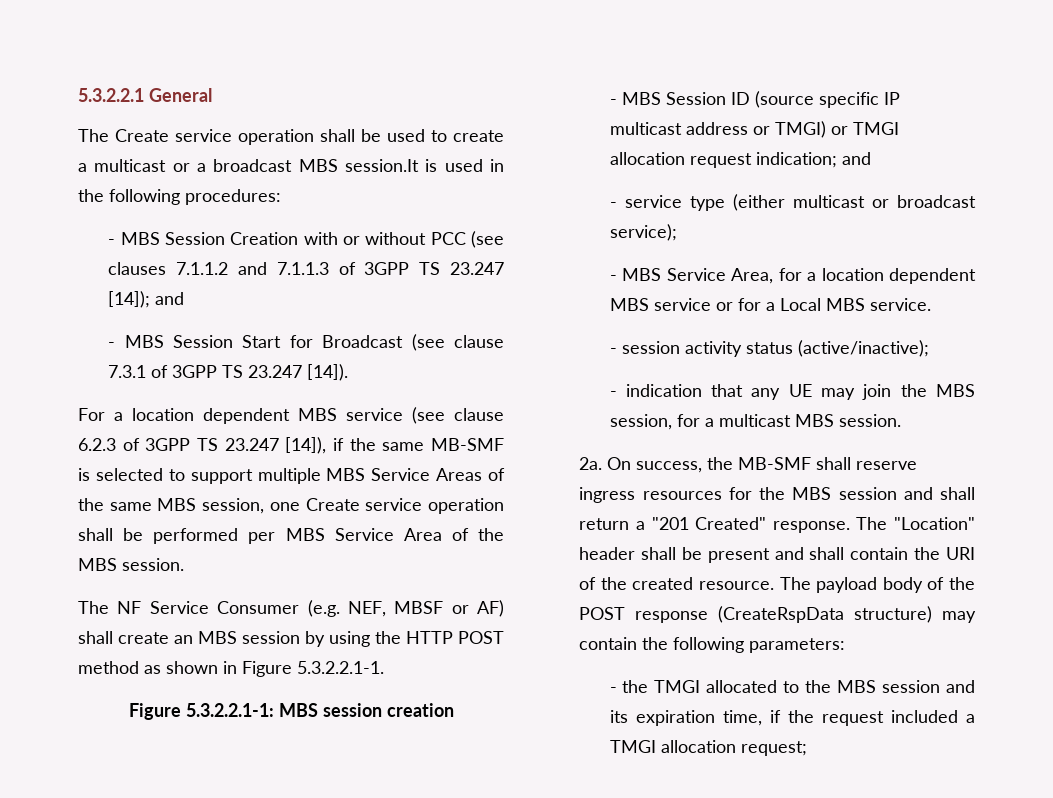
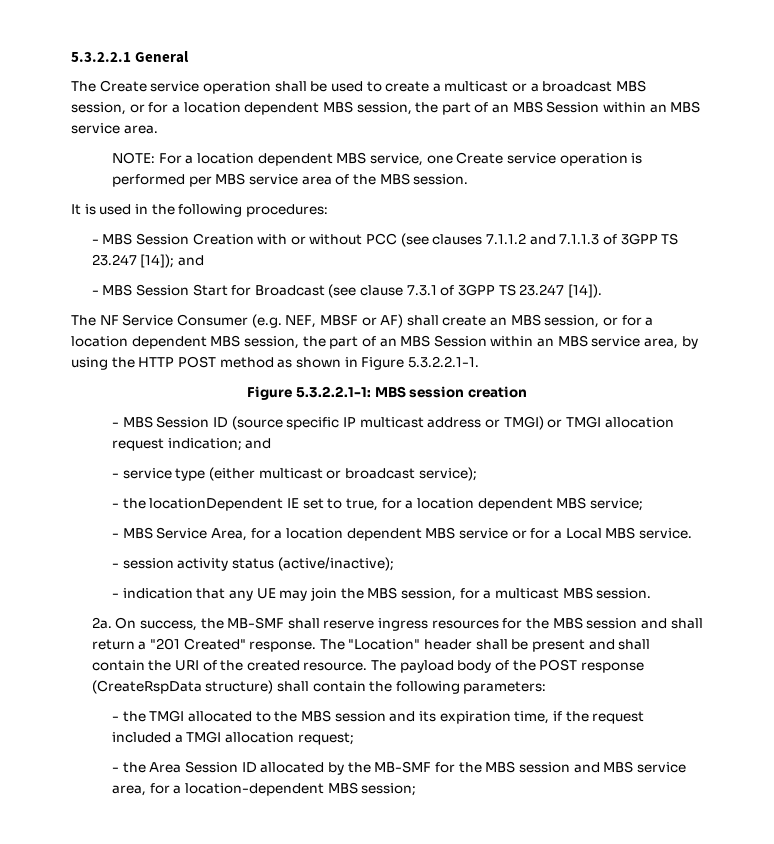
[345,159,419,172] session.It -> [71,101,701,115] [71,123,158,134] [112,152,643,166] [112,173,469,187] [71,204,81,215] session, or for a location dependent MBS session, the part of an MBS Session within an MBS service area. // NOTE: For a location dependent MBS service, one Create service operation is performed per MBS service area of the MBS session. // It
[78,407,504,424] [78,437,505,454] [78,468,505,484] [78,498,504,514] [78,528,504,544] [78,558,184,571] // For a location dependent MBS service (see clause 6.2.3 of 3GPP TS 23.247 [14]), if the same MB-SMF is selected to support multiple MBS Service Areas of the same MBS session, one Create service operation shall be performed per MBS Service Area of the MBS session. -> (602, 291) none
[242,631,300,644] session -> [544,315,654,328] [71,335,679,349] session, or for a location dependent MBS session, the part of an MBS Session within an MBS service area,
(677, 232) none -> [112,497,643,511] // - the locationDependent IE set to true, for a location dependent MBS service;
[941,611,976,623] may -> [276,681,309,692] shall
(807, 748) none -> [112,761,686,775] [112,782,417,796] // - the Area Session ID allocated by the MB-SMF for the MBS session and MBS service area, for a location-dependent MBS session;

